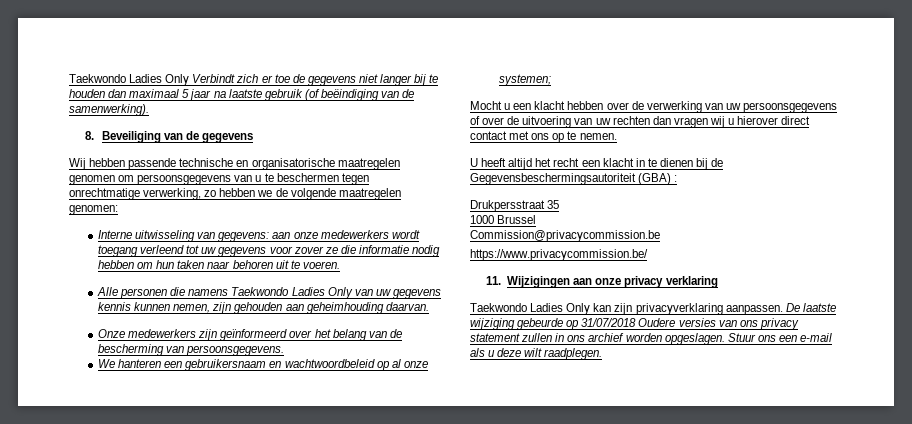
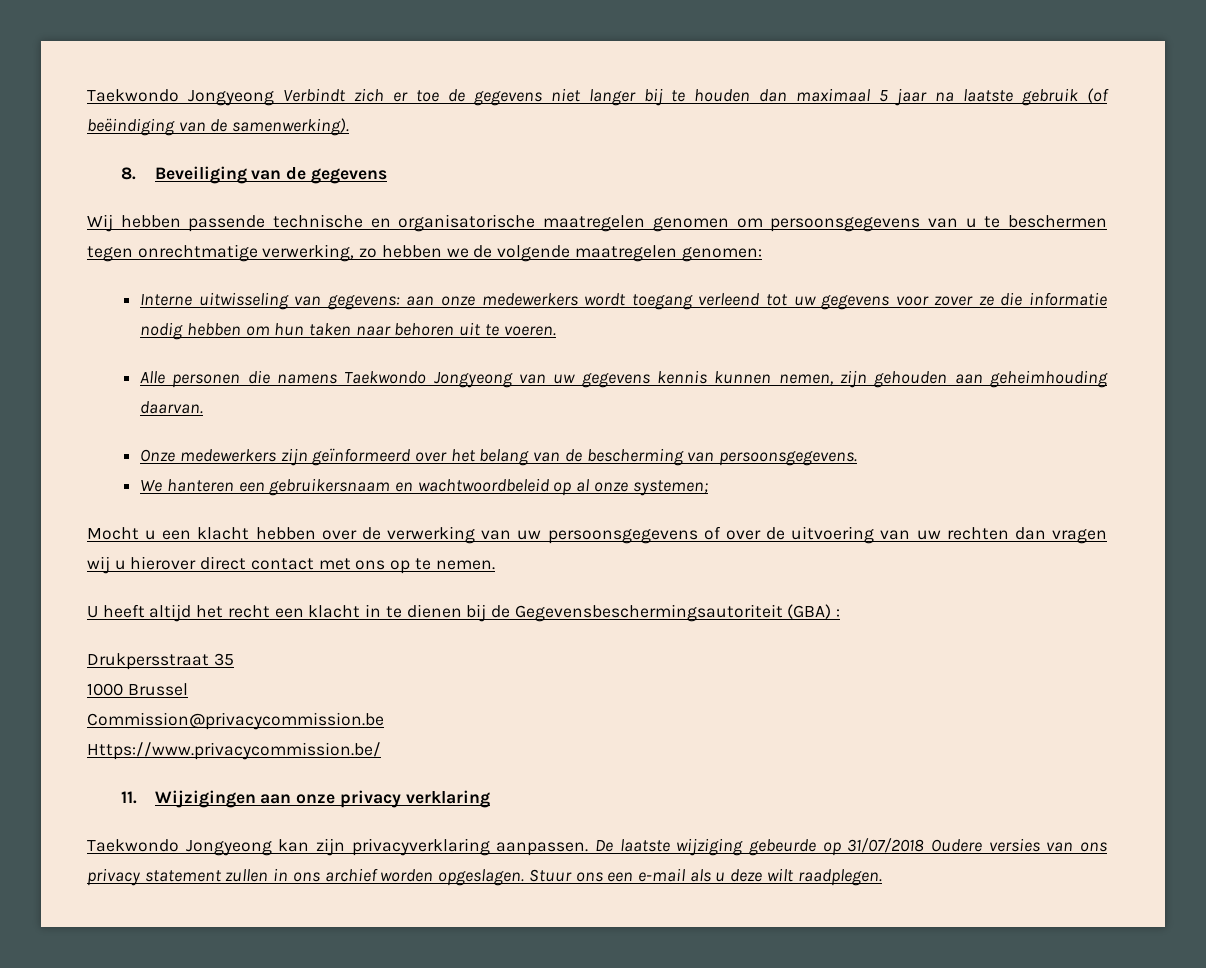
[69,74,190,86] Taekwondo Ladies Only -> [87,89,274,106] Taekwondo Jongyeong
[291,287,353,299] Ladies Only -> [433,372,513,388] Jongyeong
[470,249,648,261] https://www.privacycommission.be/ -> [87,742,381,760] Https://www.privacycommission.be/
[530,303,591,315] Ladies Only -> [185,840,272,856] Jongyeong

